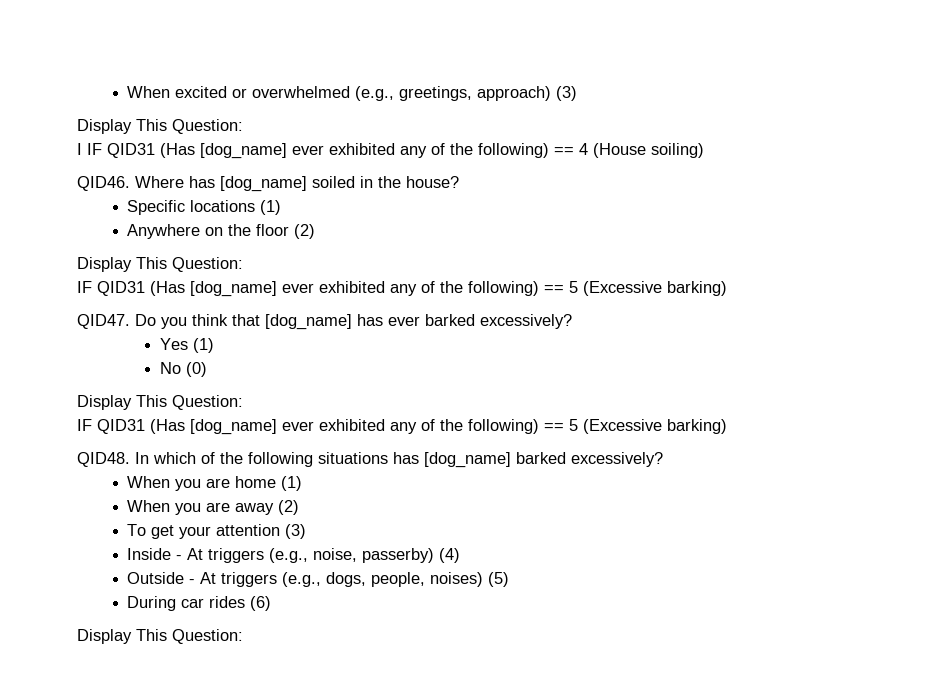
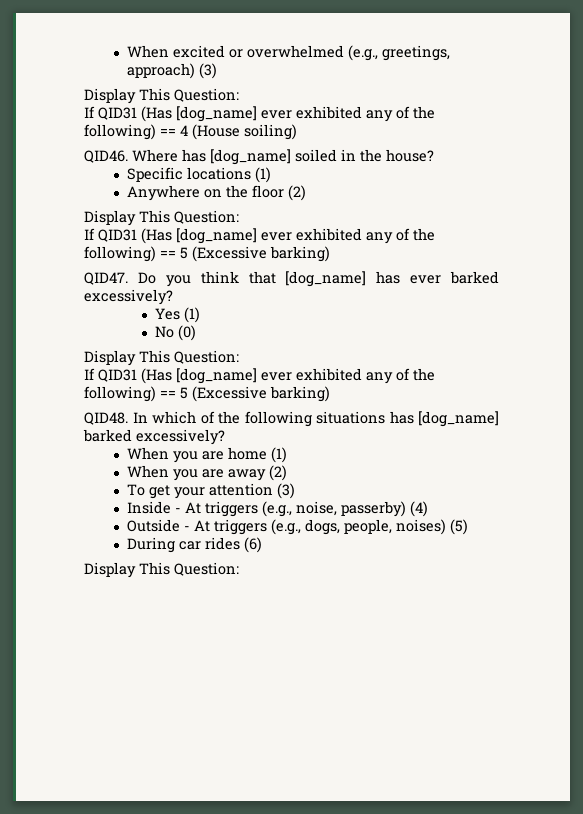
[77,143,102,155] I IF -> [84,106,95,118] If
[77,281,92,293] IF -> [84,228,95,240] If
[77,419,92,431] IF -> [84,368,95,380] If

